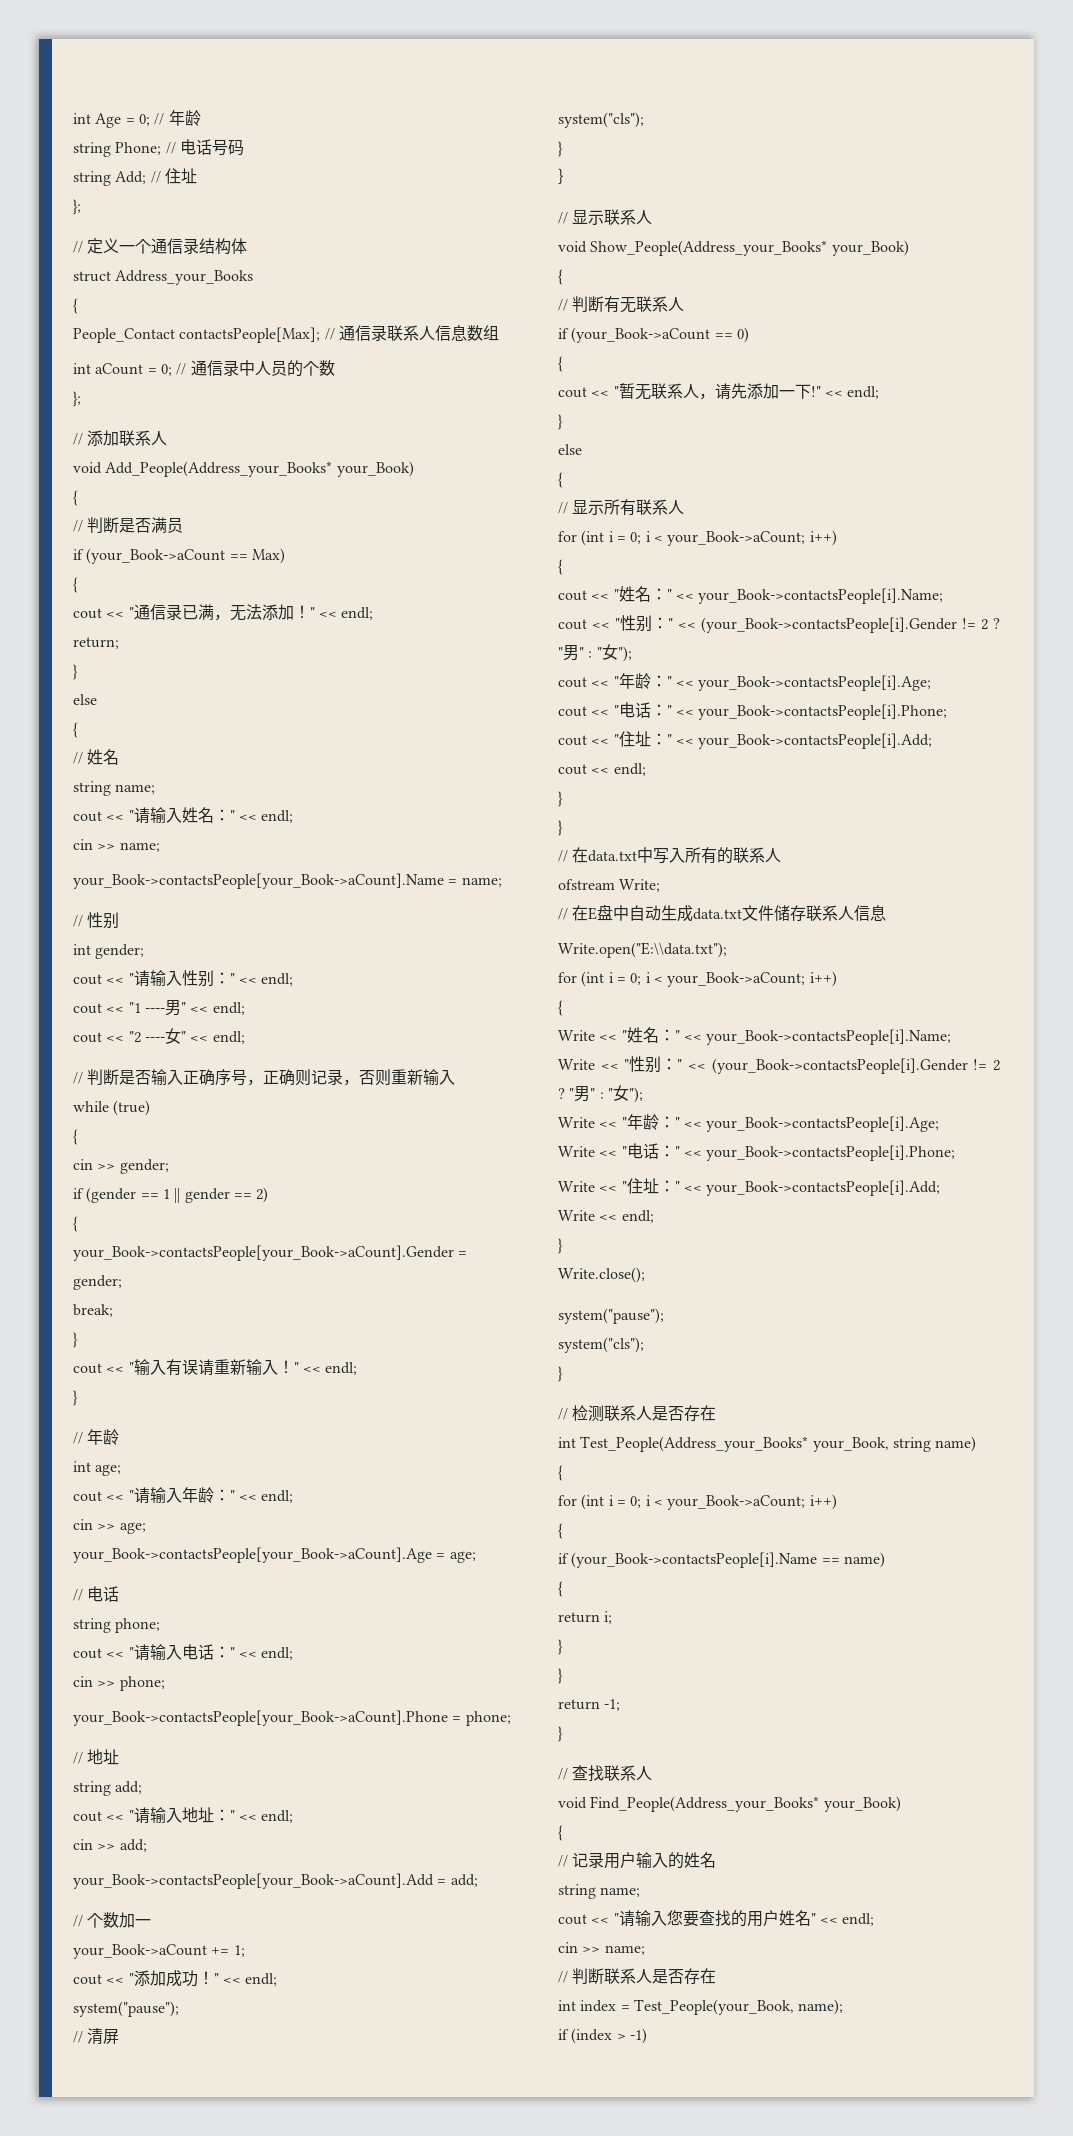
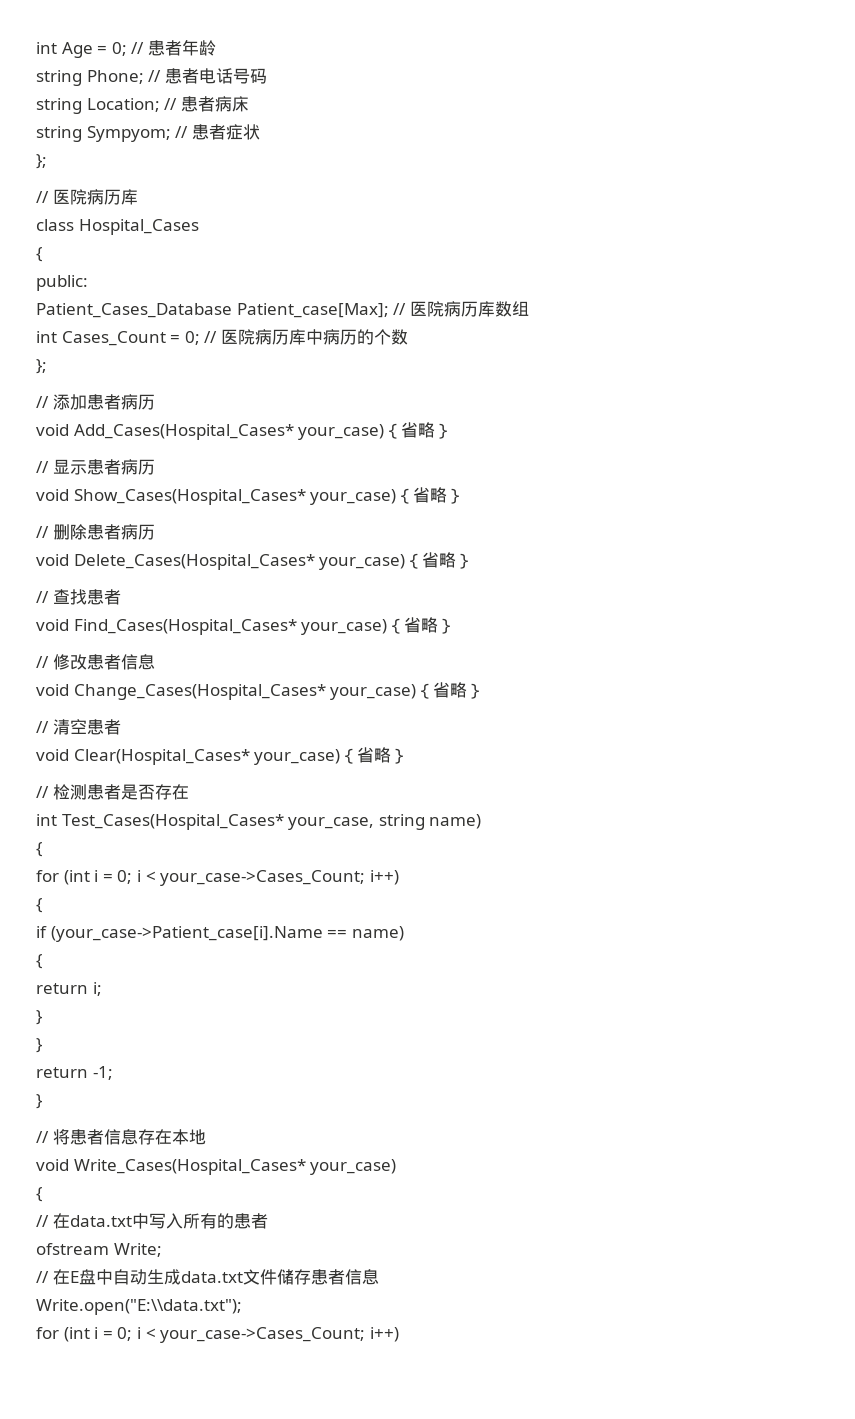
(165, 119) none -> [147,40,182,56] 患者
(176, 148) none -> [164,68,199,84] 患者
[115,168,197,184] [73,199,81,215] [73,238,248,255] [73,270,254,285] [73,298,78,314] [73,325,467,343] Add; // 住址 // }; // // 定义一个通信录结构体 // struct Address_your_Books // { // People_Contact contactsPeople[Max]; // 通信录联系人信息 -> [86,96,249,112] [36,124,260,142] [36,154,47,169] [36,189,138,205] [36,219,199,235] [36,247,42,262] [36,275,88,291] [36,301,495,318] Location; // 患者病床 // string Sympyom; // 患者症状 // }; // // 医院病历库 // class Hospital_Cases // { // public: // Patient_Cases_Database Patient_case[Max]; // 医院病历库
[95,360,287,376] aCount = 0; // 通信录中人员 -> [61,329,357,346] Cases_Count = 0; // 医院病历库中病历
[119,430,168,446] [73,461,414,477] [73,490,78,506] [73,517,184,533] [73,548,285,564] [73,577,78,593] [73,604,374,621] [73,637,119,649] [73,664,78,680] [73,694,97,705] [73,722,78,738] [73,749,120,765] [73,781,156,796] [73,807,294,824] [73,839,160,852] [73,873,502,889] [73,912,120,929] [73,944,145,959] [73,970,294,987] [73,1000,245,1016] [73,1028,245,1044] [73,1069,456,1086] [73,1100,151,1116] [73,1129,78,1145] [73,1159,169,1174] [73,1187,269,1203] [73,1216,78,1232] [73,1245,468,1261] [73,1275,122,1290] [73,1304,113,1317] [73,1332,78,1348] [73,1359,358,1376] [73,1390,78,1406] [73,1429,120,1445] [73,1461,122,1476] [73,1487,294,1504] [73,1519,146,1534] [73,1547,476,1563] [73,1586,120,1602] [73,1618,161,1633] [73,1644,294,1661] [73,1676,165,1691] [73,1710,511,1726] [73,1749,120,1765] [73,1781,143,1796] [73,1807,294,1824] [73,1839,147,1852] [73,1873,478,1889] [73,1912,152,1928] [73,1944,245,1959] [73,1970,278,1987] [73,2001,179,2017] [73,2028,120,2045] [558,112,644,128] [558,141,563,157] 联系人 // void Add_People(Address_your_Books* your_Book) // { // // 判断是否满员 // if (your_Book->aCount == Max) // { // cout << "通信录已满，无法添加！" << endl; // return; // } // else // { // // 姓名 // string name; // cout << "请输入姓名：" << endl; // cin >> name; // your_Book->contactsPeople[your_Book->aCount].Name = name; // // 性别 // int gender; // cout << "请输入性别：" << endl; // cout << "1 ----男" << endl; // cout << "2 ----女" << endl; // // 判断是否输入正确序号，正确则记录，否则重新输入 // while (true) // { // cin >> gender; // if (gender == 1 || gender == 2) // { // your_Book->contactsPeople[your_Book->aCount].Gender = gender; // break; // } // cout << "输入有误请重新输入！" << endl; // } // // 年龄 // int age; // cout << "请输入年龄：" << endl; // cin >> age; // your_Book->contactsPeople[your_Book->aCount].Age = age; // // 电话 // string phone; // cout << "请输入电话：" << endl; // cin >> phone; // your_Book->contactsPeople[your_Book->aCount].Phone = phone; // // 地址 // string add; // cout << "请输入地址：" << endl; // cin >> add; // your_Book->contactsPeople[your_Book->aCount].Add = add; // // 个数加一 // your_Book->aCount += 1; // cout << "添加成功！" << endl; // system("pause"); // // 清屏 // system("cls"); // } // -> [86,394,155,410] [36,422,436,440] 患者病历 // void Add_Cases(Hospital_Cases* your_case)｛省略
[604,209,653,225] [558,240,909,256] [558,269,563,285] [558,296,685,313] [558,327,749,343] [558,356,563,372] [558,383,880,400] [558,414,563,430] [558,444,582,455] [558,472,563,488] [558,499,685,516] [558,530,837,546] [558,559,563,575] [558,586,944,604] [558,615,1000,633] [558,644,632,662] [558,673,932,691] [558,702,948,720] [558,731,933,749] [558,763,646,776] [558,791,563,807] [558,820,563,836] 联系人 // void Show_People(Address_your_Books* your_Book) // { // // 判断有无联系人 // if (your_Book->aCount == 0) // { // cout << "暂无联系人，请先添加一下!" << endl; // } // else // { // // 显示所有联系人 // for (int i = 0; i < your_Book->aCount; i++) // { // cout << "姓名：" << your_Book->contactsPeople[i].Name; // cout << "性别：" << (your_Book->contactsPeople[i].Gender != 2 ? "男" : "女"); // cout << "年龄：" << your_Book->contactsPeople[i].Age; // cout << "电话：" << your_Book->contactsPeople[i].Phone; // cout << "住址：" << your_Book->contactsPeople[i].Add; // cout << endl; // } // } -> [86,459,155,475] [36,487,465,505] [36,524,155,540] [36,552,474,570] [36,589,121,605] [36,617,456,635] [36,654,155,670] [36,682,485,700] [36,719,121,735] [36,747,409,765] [36,784,189,800] [36,814,482,830] [36,842,42,857] [36,870,399,886] [36,898,42,913] [36,926,404,942] [36,954,42,969] [36,982,102,996] [36,1010,42,1025] [36,1038,42,1053] [36,1066,113,1080] [36,1094,42,1109] [36,1129,206,1145] [36,1159,397,1175] [36,1187,42,1202] 患者病历 // void Show_Cases(Hospital_Cases* your_case)｛省略｝ // // 删除患者病历 // void Delete_Cases(Hospital_Cases* your_case)｛省略｝ // // 查找患者 // void Find_Cases(Hospital_Cases* your_case)｛省略｝ // // 修改患者信息 // void Change_Cases(Hospital_Cases* your_case)｛省略｝ // // 清空患者 // void Clear(Hospital_Cases* your_case)｛省略｝ // // 检测患者是否存在 // int Test_Cases(Hospital_Cases* your_case, string name) // { // for (int i = 0; i < your_case->Cases_Count; i++) // { // if (your_case->Patient_case[i].Name == name) // { // return i; // } // } // return -1; // } // // 将患者信息存在本地 // void Write_Cases(Hospital_Cases* your_case) // {
[733,847,782,863] 联系人 -> [233,1213,268,1229] 患者
[806,905,855,921] 联系人 -> [310,1269,345,1285] 患者
[667,971,837,987] [558,1000,563,1016] [558,1027,952,1045] [558,1056,1000,1074] [558,1085,643,1103] [558,1114,940,1132] [558,1143,956,1161] [558,1178,941,1196] [558,1210,654,1223] [558,1238,563,1254] [558,1267,645,1283] [558,1308,664,1324] [558,1337,644,1353] [558,1366,563,1382] [558,1405,717,1422] [558,1436,977,1452] [558,1465,563,1481] [558,1494,837,1510] [558,1523,563,1539] [558,1552,885,1568] [558,1581,563,1597] [558,1611,613,1624] [558,1639,563,1655] [558,1668,563,1684] [558,1699,621,1711] [558,1726,563,1742] [558,1765,653,1781] [558,1796,901,1812] [558,1825,563,1841] [558,1852,717,1869] [558,1884,641,1899] [558,1910,875,1927] [558,1942,645,1955] [558,1968,717,1984] [558,1999,844,2015] [558,2028,647,2044] your_Book->aCount; i++) // { // Write << "姓名：" << your_Book->contactsPeople[i].Name; // Write << "性别：" << (your_Book->contactsPeople[i].Gender != 2 ? "男" : "女"); // Write << "年龄：" << your_Book->contactsPeople[i].Age; // Write << "电话：" << your_Book->contactsPeople[i].Phone; // Write << "住址：" << your_Book->contactsPeople[i].Add; // Write << endl; // } // Write.close(); // system("pause"); // system("cls"); // } // // 检测联系人是否存在 // int Test_People(Address_your_Books* your_Book, string name) // { // for (int i = 0; i < your_Book->aCount; i++) // { // if (your_Book->contactsPeople[i].Name == name) // { // return i; // } // } // return -1; // } // // 查找联系人 // void Find_People(Address_your_Books* your_Book) // { // // 记录用户输入的姓名 // string name; // cout << "请输入您要查找的用户姓名" << endl; // cin >> name; // // 判断联系人是否存在 // int index = Test_People(your_Book, name); // if (index > -1) -> [160,1327,399,1343] your_case->Cases_Count; i++)

